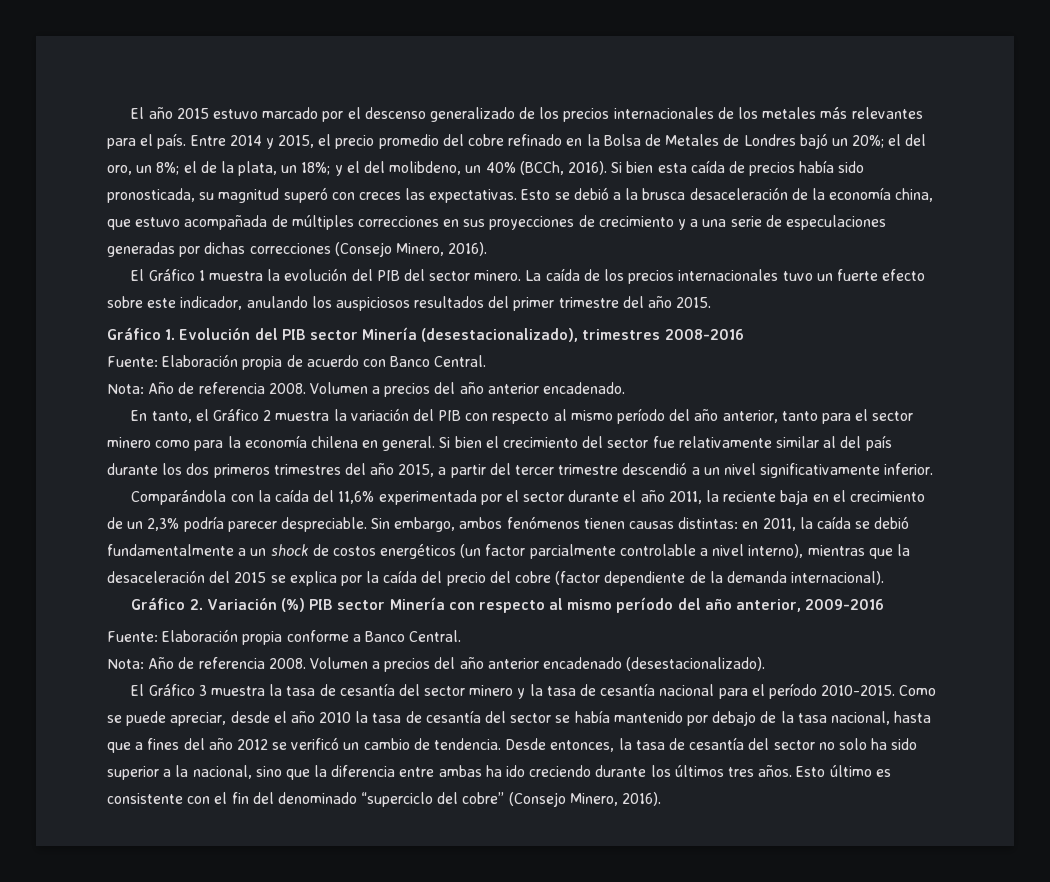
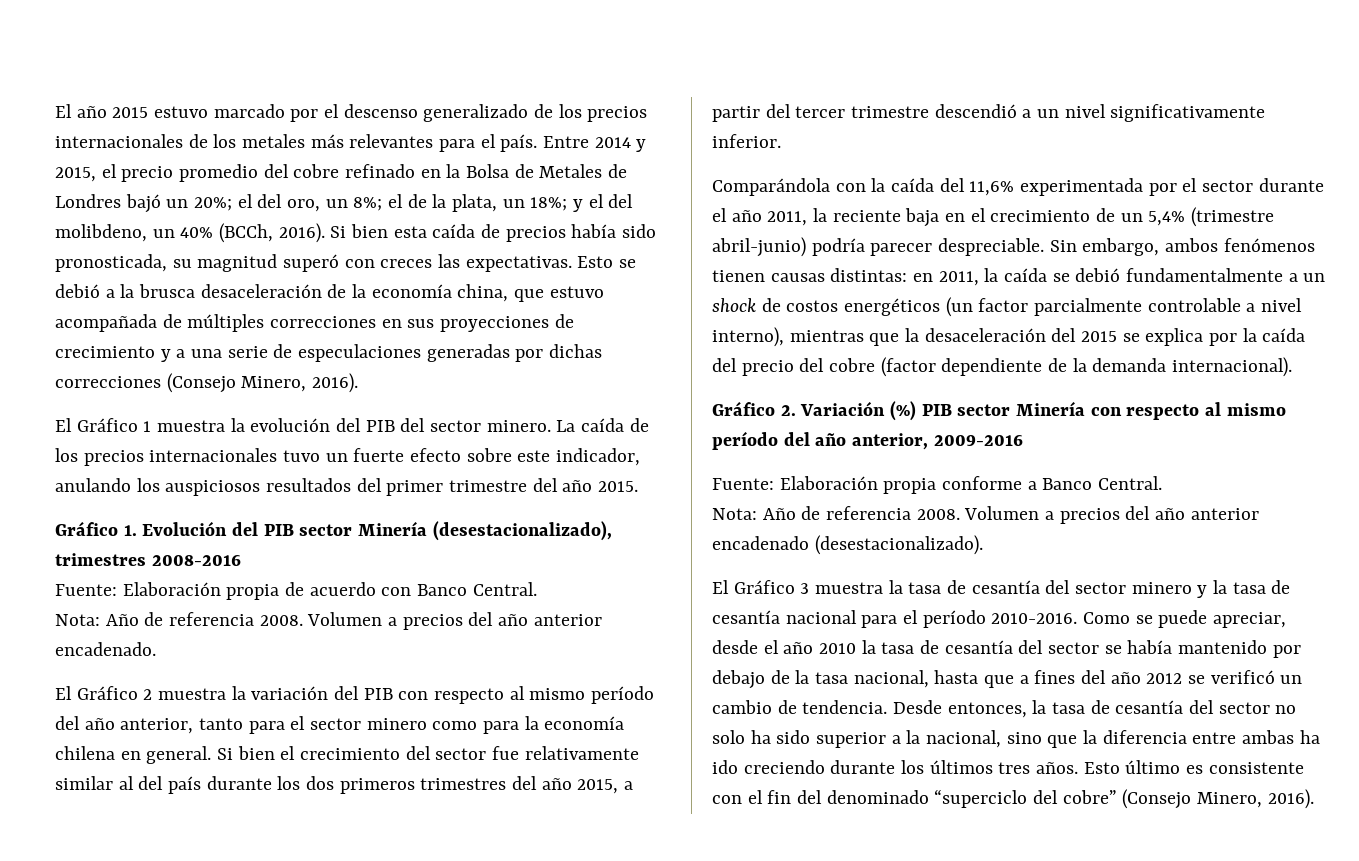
[131,409,209,423] En tanto, el -> [55,686,72,700] El
[147,518,180,531] 2,3% -> [1148,207,1275,227] [712,237,806,257] 5,4% (trimestre abril-junio)
[821,685,896,696] 2010-2015. -> [991,613,1078,624] 2010-2016.

